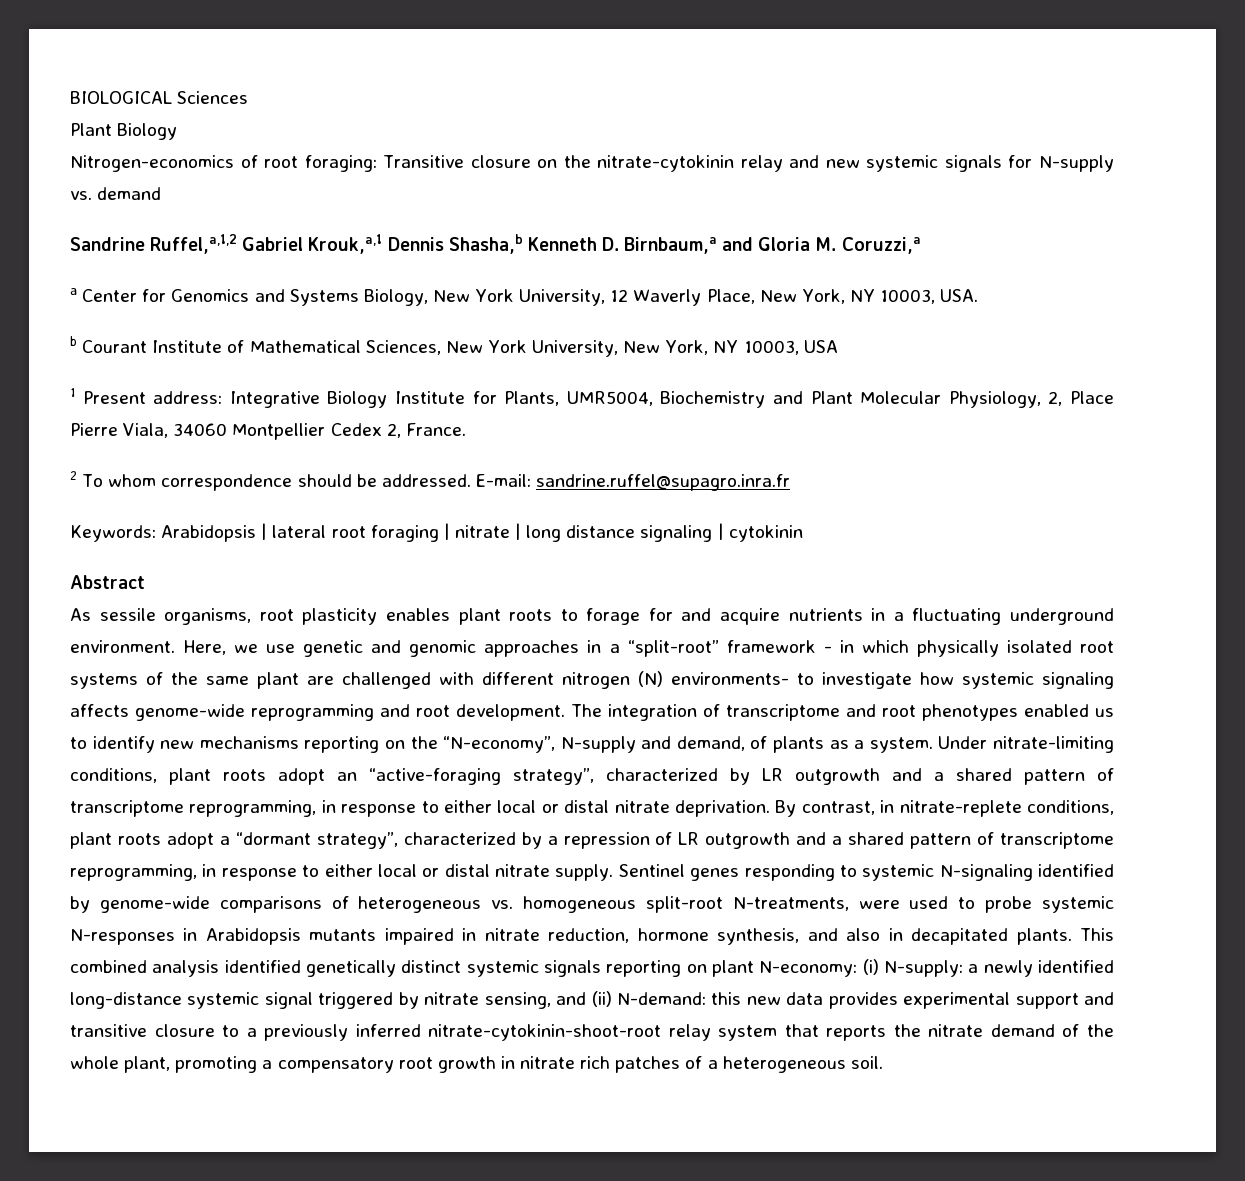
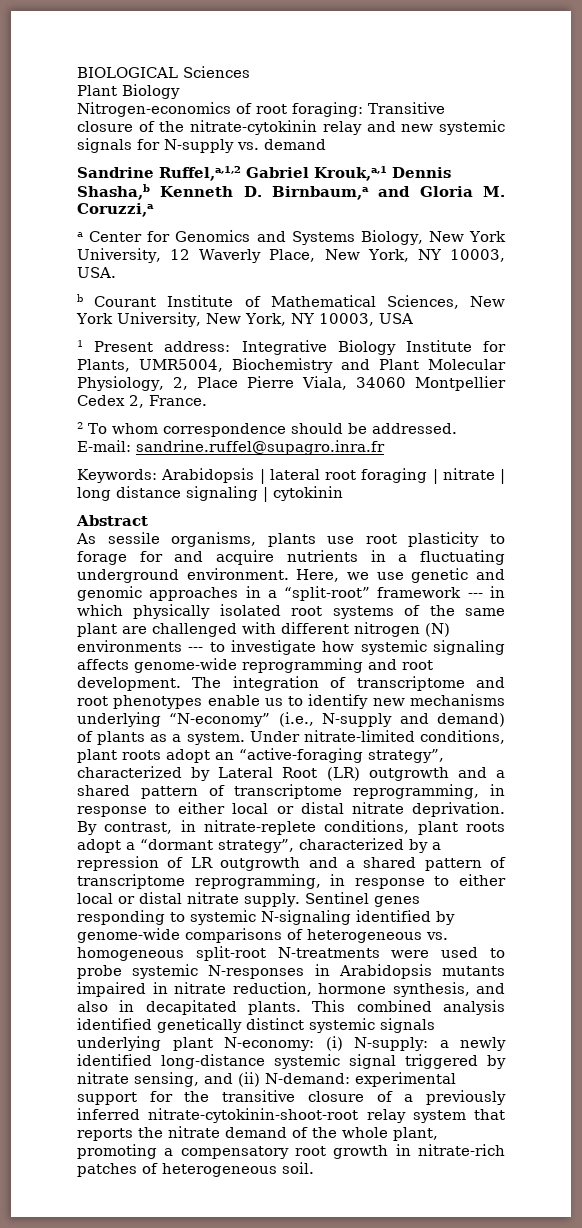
[537,159,558,168] on -> [138,121,155,132] of
[259,608,553,625] root plasticity enables plant roots -> [267,532,480,547] plants use root plasticity
[823,646,832,653] - -> [467,593,483,598] ---
[671,672,789,685] environments- -> [77,640,204,652] environments ---
[1024,704,1089,717] enabled -> [207,695,260,706] enable
[304,736,556,753] reporting on the “N-economy”, -> [77,712,314,727] underlying “N-economy” (i.e.,
[676,736,745,751] demand, -> [437,713,505,727] demand)
[993,736,1115,753] nitrate-limiting -> [303,730,415,742] nitrate-limited
[762,768,783,781] LR -> [218,767,360,781] Lateral Root (LR)
[732,897,849,911] N-treatments, -> [277,947,380,958] N-treatments
[606,960,707,977] reporting on -> [77,1036,161,1051] underlying
[711,992,1114,1009] this new data provides experimental support and -> [355,1072,456,1087] [77,1091,210,1105] experimental support for the
[222,1025,240,1037] to -> [376,1091,393,1102] of
[520,1056,611,1069] nitrate rich -> [417,1144,505,1156] nitrate-rich
[707,1060,718,1069] a -> (158, 1168) none

